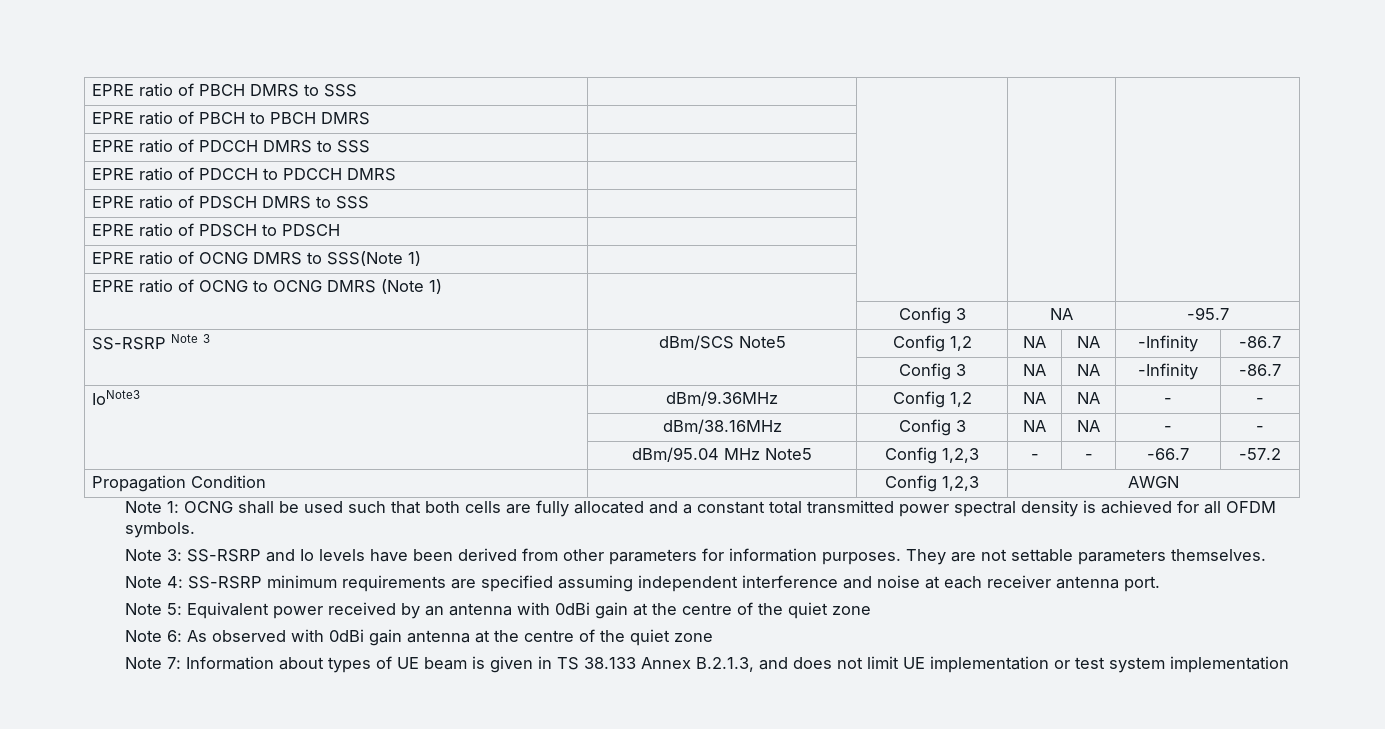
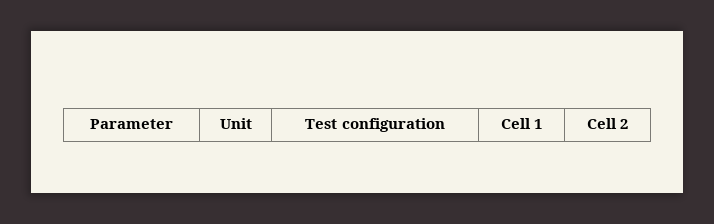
[92,83,358,97] [92,111,371,125] [92,139,371,153] [92,167,397,181] [92,195,370,209] [92,223,341,237] [92,251,422,266] [92,279,443,294] [898,307,966,324] [1050,308,1073,320] [1186,307,1229,320] [92,334,211,350] [658,335,786,350] [892,335,972,352] [1023,336,1046,348] [1077,336,1100,348] [1138,335,1198,352] [1239,336,1281,348] [898,363,966,380] [1023,364,1046,376] [1077,364,1100,376] [1138,363,1198,380] [1239,364,1281,376] [92,390,141,405] [666,391,778,406] [892,391,972,408] [1023,392,1046,404] [1077,392,1100,404] [1164,398,1172,404] [1256,398,1264,404] [662,419,782,434] [898,419,966,436] [1023,420,1046,432] [1077,420,1100,432] [1164,426,1172,432] [1256,426,1264,432] [632,447,812,462] [885,447,979,464] [1030,454,1039,460] [1084,454,1093,460] [1147,448,1189,460] [1239,448,1281,460] [92,475,267,492] [885,475,979,492] [1128,476,1179,488] [124,500,1276,517] [124,522,195,538] [124,548,1266,565] [124,575,1160,592] [124,602,871,619] [124,629,713,646] [124,656,1289,673] EPRE ratio of PBCH DMRS to SSS | | | | // EPRE ratio of PBCH to PBCH DMRS | | | | // EPRE ratio of PDCCH DMRS to SSS | | | | // EPRE ratio of PDCCH to PDCCH DMRS | | | | // EPRE ratio of PDSCH DMRS to SSS | | | | // EPRE ratio of PDSCH to PDSCH | | | | // EPRE ratio of OCNG DMRS to SSS(Note 1) | | | | // EPRE ratio of OCNG to OCNG DMRS (Note 1) | | | | // | | Config 3 | NA | -95.7 // SS-RSRP Note 3 | dBm/SCS Note5 | Config 1,2 | NA | NA | -Infinity | -86.7 // | | Config 3 | NA | NA | -Infinity | -86.7 // IoNote3 | dBm/9.36MHz | Config 1,2 | NA | NA | - | - // | dBm/38.16MHz | Config 3 | NA | NA | - | - // | dBm/95.04 MHz Note5 | Config 1,2,3 | - | - | -66.7 | -57.2 // Propagation Condition | | Config 1,2,3 | AWGN // Note 1: OCNG shall be used such that both cells are fully allocated and a constant total transmitted power spectral density is achieved for all OFDM symbols. // Note 3: SS-RSRP and Io levels have been derived from other parameters for information purposes. They are not settable parameters themselves. // Note 4: SS-RSRP minimum requirements are specified assuming independent interference and noise at each receiver antenna port. // Note 5: Equivalent power received by an antenna with 0dBi gain at the centre of the quiet zone // Note 6: As observed with 0dBi gain antenna at the centre of the quiet zone // Note 7: Information about types of UE beam is given in TS 38.133 Annex B.2.1.3, and does not limit UE implementation or test system implementation -> [90,119,173,129] [219,118,252,129] [305,118,445,132] [500,118,543,129] [586,118,629,129] Parameter | Unit | Test configuration | Cell 1 | Cell 2

